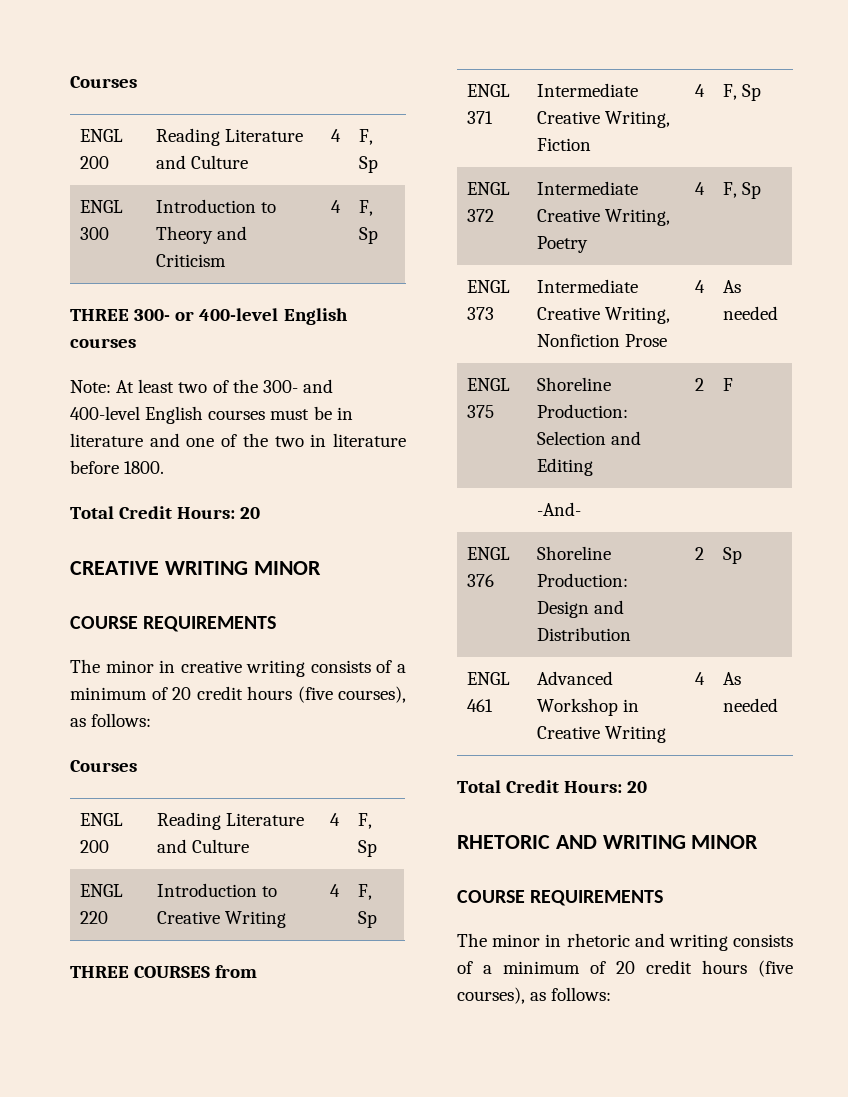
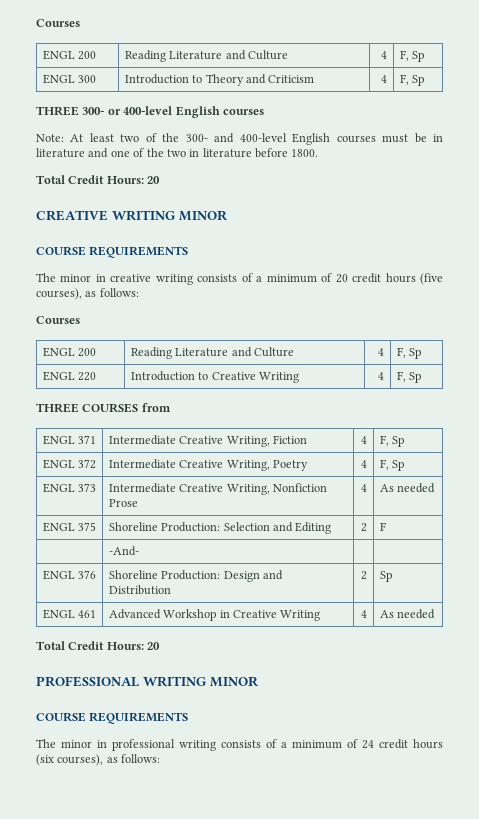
[457,835,759,849] [457,890,664,906] [457,933,793,951] [457,960,793,977] RHETORIC AND WRITING MINOR // COURSE REQUIREMENTS // The minor in rhetoric and writing consists of a minimum of 20 credit hours (five -> [36,676,258,687] [36,712,189,724] [36,739,443,751] [36,754,54,766] PROFESSIONAL WRITING MINOR // COURSE REQUIREMENTS // The minor in professional writing consists of a minimum of 24 credit hours (six

